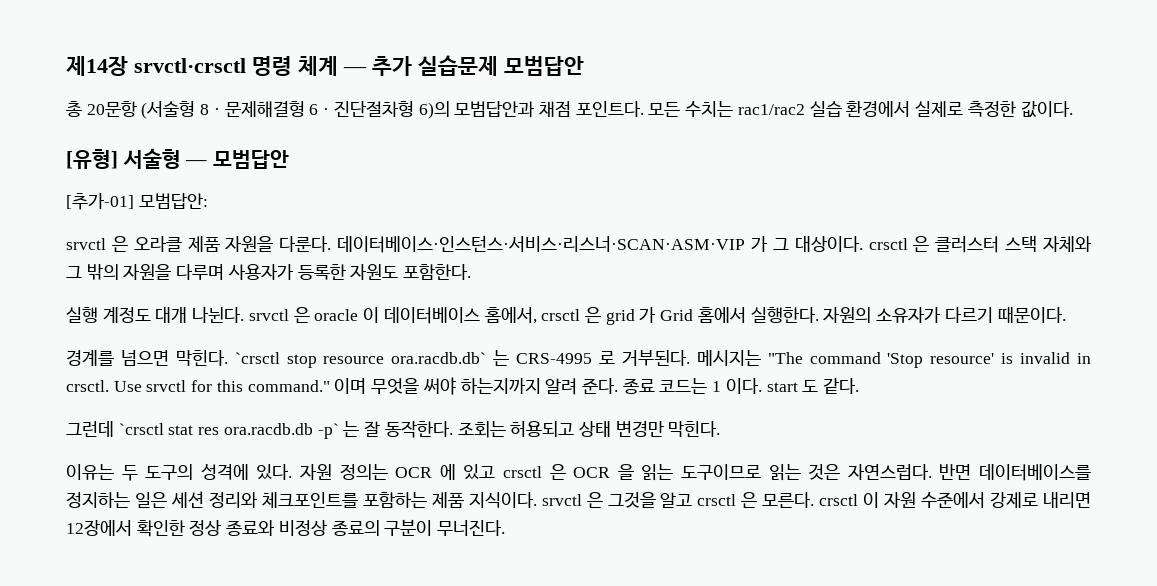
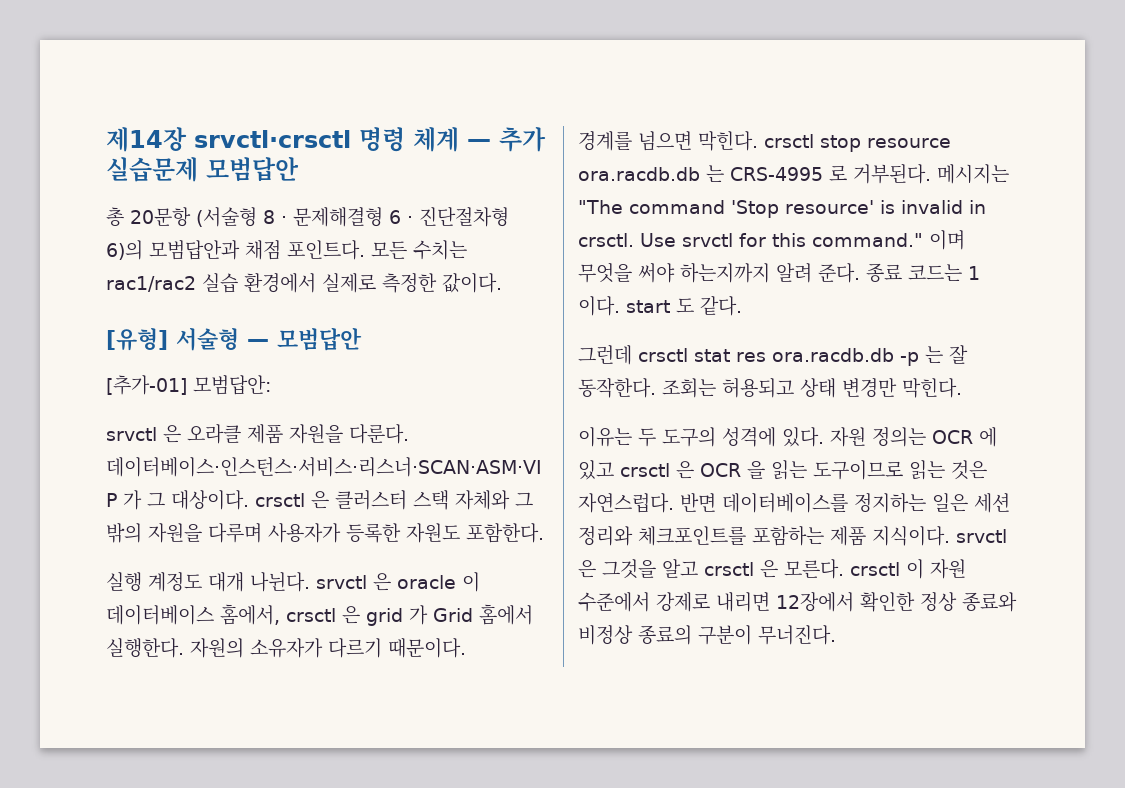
[234,352,280,364] `crsctl -> [764,134,814,148] crsctl
[391,352,487,364] ora.racdb.db` -> [578,167,700,181] ora.racdb.db
[118,423,164,435] `crsctl -> [638,348,688,362] crsctl
[317,423,339,439] -p` -> [900,352,919,366] -p

